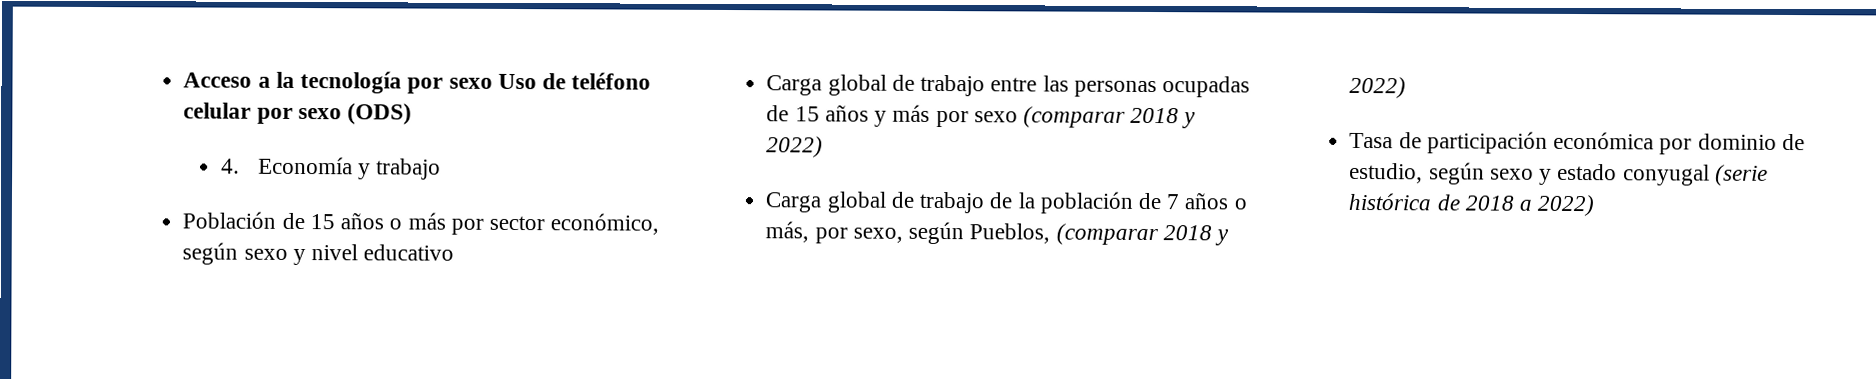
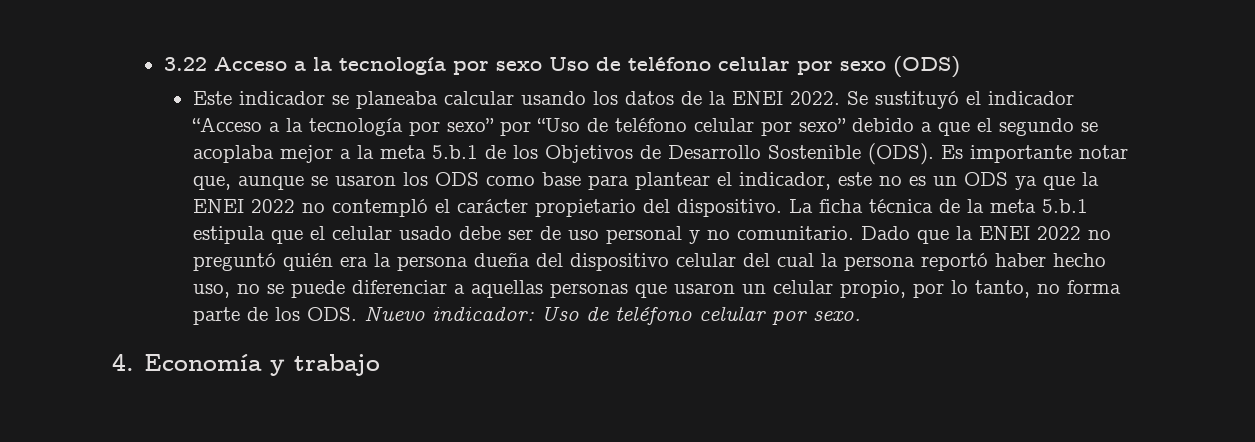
(183, 80) none -> [163,57,207,71] 3.22
[220,156,442,180] [182,211,660,235] [182,242,455,266] [766,74,1250,98] [766,104,1197,129] [766,136,824,158] [765,191,1247,214] [765,221,1229,246] [1349,76,1407,99] [1349,131,1805,155] [1349,162,1768,186] [1348,192,1596,217] 4. Economía y trabajo // Población de 15 años o más por sector económico, según sexo y nivel educativo // Carga global de trabajo entre las personas ocupadas de 15 años y más por sexo (comparar 2018 y 2022) // Carga global de trabajo de la población de 7 años o más, por sexo, según Pueblos, (comparar 2018 y 2022) // Tasa de participación económica por dominio de estudio, según sexo y estado conyugal (serie histórica de 2018 a 2022) -> [192,91,1074,109] [191,117,1098,136] [192,143,1128,165] [192,172,1099,190] [192,199,1088,217] [192,226,1111,244] [192,252,1106,271] [192,280,1121,298] [192,306,861,325] [112,353,381,376] Este indicador se planeaba calcular usando los datos de la ENEI 2022. Se sustituyó el indicador “Acceso a la tecnología por sexo” por “Uso de teléfono celular por sexo” debido a que el segundo se acoplaba mejor a la meta 5.b.1 de los Objetivos de Desarrollo Sostenible (ODS). Es importante notar que, aunque se usaron los ODS como base para plantear el indicador, este no es un ODS ya que la ENEI 2022 no contempló el carácter propietario del dispositivo. La ficha técnica de la meta 5.b.1 estipula que el celular usado debe ser de uso personal y no comunitario. Dado que la ENEI 2022 no preguntó quién era la persona dueña del dispositivo celular del cual la persona reportó haber hecho uso, no se puede diferenciar a aquellas personas que usaron un celular propio, por lo tanto, no forma parte de los ODS. Nuevo indicador: Uso de teléfono celular por sexo. // 4. Economía y trabajo

